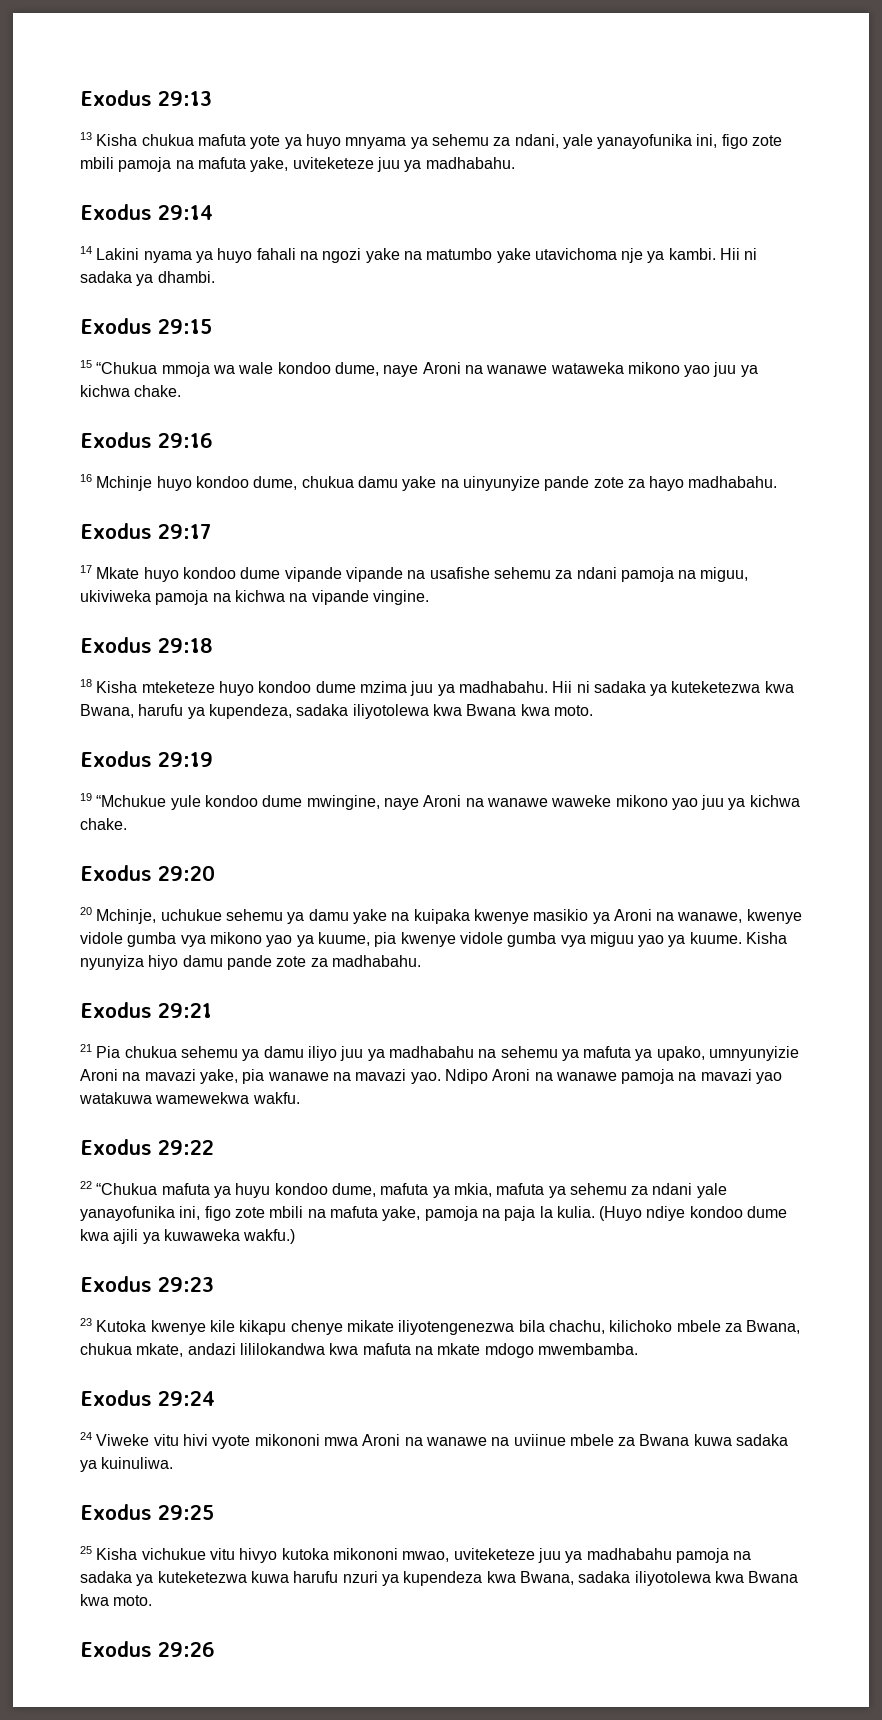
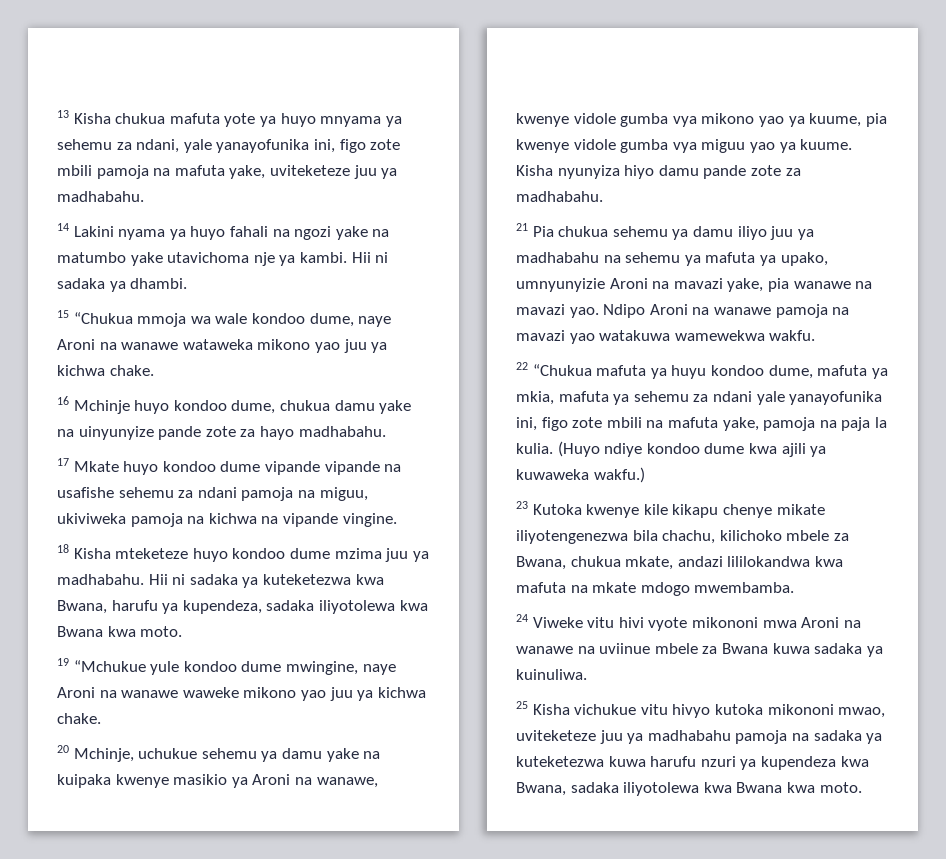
[80,90,212,106] Exodus 29:13 // -> (57, 114) none
[80,204,213,220] // Exodus 29:14 -> (144, 196) none
[80,318,212,334] // Exodus 29:15 -> (188, 283) none
[80,432,213,448] // Exodus 29:16 -> (154, 370) none
[80,523,211,539] // Exodus 29:17 -> (386, 431) none
[80,637,213,653] // Exodus 29:18 -> (397, 520) none
[80,751,213,767] // Exodus 29:19 -> (183, 631) none
[80,865,215,881] // Exodus 29:20 -> (101, 718) none
[80,1002,212,1018] // Exodus 29:21 -> (603, 196) none
[80,1139,214,1155] // Exodus 29:22 -> (816, 335) none
[80,1276,214,1292] // Exodus 29:23 -> (645, 475) none
[80,1390,215,1406] // Exodus 29:24 -> (795, 587) none
[80,1504,214,1520] // Exodus 29:25 -> (587, 674) none
[80,1641,215,1657] // Exodus 29:26 -> (862, 787) none

